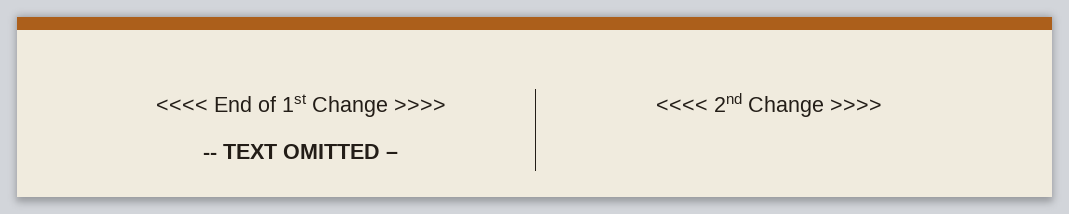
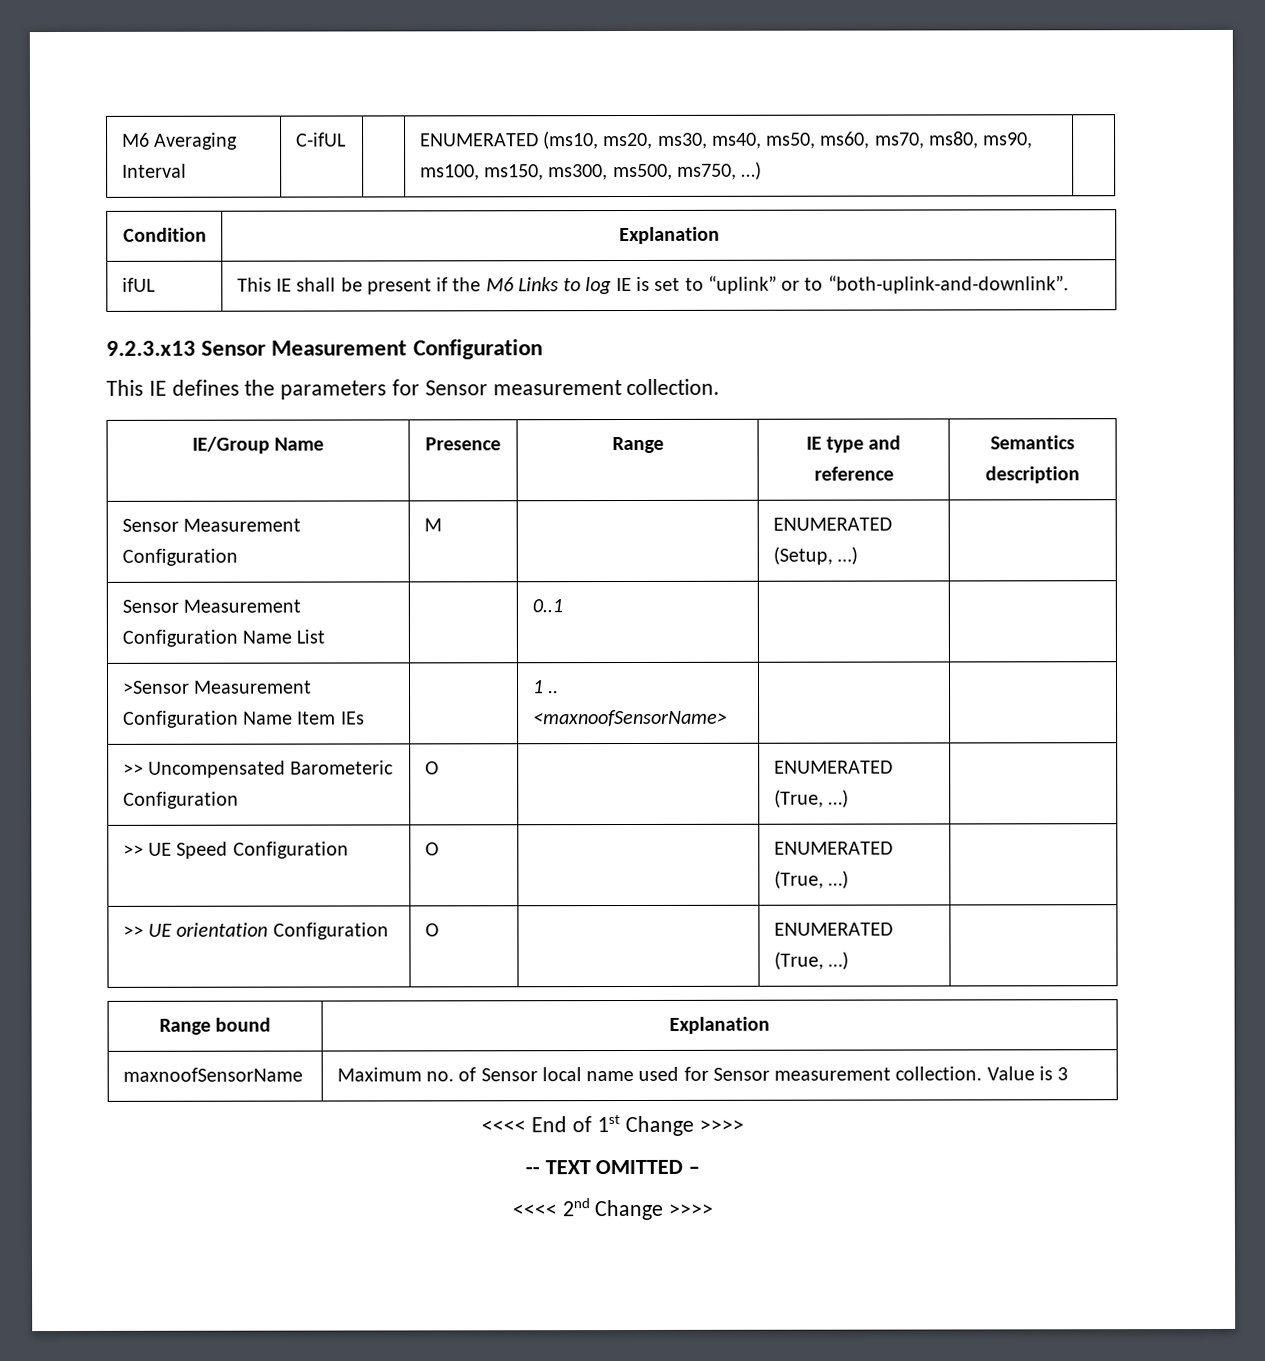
(155, 105) none -> [121,132,239,150] [121,163,187,178] [295,132,347,147] [419,131,1034,150] [419,161,763,181] [122,227,207,242] [618,226,720,245] [121,277,156,292] [236,275,1069,295] [106,339,543,360] [106,378,721,400] [191,436,325,454] [425,437,501,451] [611,436,664,454] [805,435,902,453] [813,466,894,481] [990,435,1075,450] [985,466,1080,484] [121,518,302,532] [121,548,238,566] [423,518,442,532] [772,517,892,531] [772,546,859,565] [121,599,302,613] [121,629,326,647] [531,599,563,613] [121,680,313,694] [122,710,365,728] [531,680,560,694] [532,709,728,727] [122,760,395,778] [122,791,239,809] [424,761,439,775] [773,760,893,774] [773,789,850,808] [122,841,349,859] [424,842,439,856] [773,841,893,855] [773,870,850,889] [122,922,389,940] [424,923,439,937] [773,922,893,936] [773,951,850,970] [158,1017,272,1035] [669,1016,770,1034] [122,1067,303,1082] [336,1066,1069,1082] M6 Averaging Interval | C-ifUL | | ENUMERATED (ms10, ms20, ms30, ms40, ms50, ms60, ms70, ms80, ms90, ms100, ms150, ms300, ms500, ms750, …) | // Condition | Explanation // ifUL | This IE shall be present if the M6 Links to log IE is set to “uplink” or to “both-uplink-and-downlink”. // 9.2.3.x13 Sensor Measurement Configuration // This IE defines the parameters for Sensor measurement collection. // IE/Group Name | Presence | Range | IE type and reference | Semantics description // Sensor Measurement Configuration | M | | ENUMERATED (Setup, …) | // Sensor Measurement Configuration Name List | | 0..1 | | // >Sensor Measurement Configuration Name Item IEs | | 1 .. <maxnoofSensorName> | | // >> Uncompensated Barometeric Configuration | O | | ENUMERATED (True, …) | // >> UE Speed Configuration | O | | ENUMERATED (True, …) | // >> UE orientation Configuration | O | | ENUMERATED (True, …) | // Range bound | Explanation // maxnoofSensorName | Maximum no. of Sensor local name used for Sensor measurement collection. Value is 3 //

